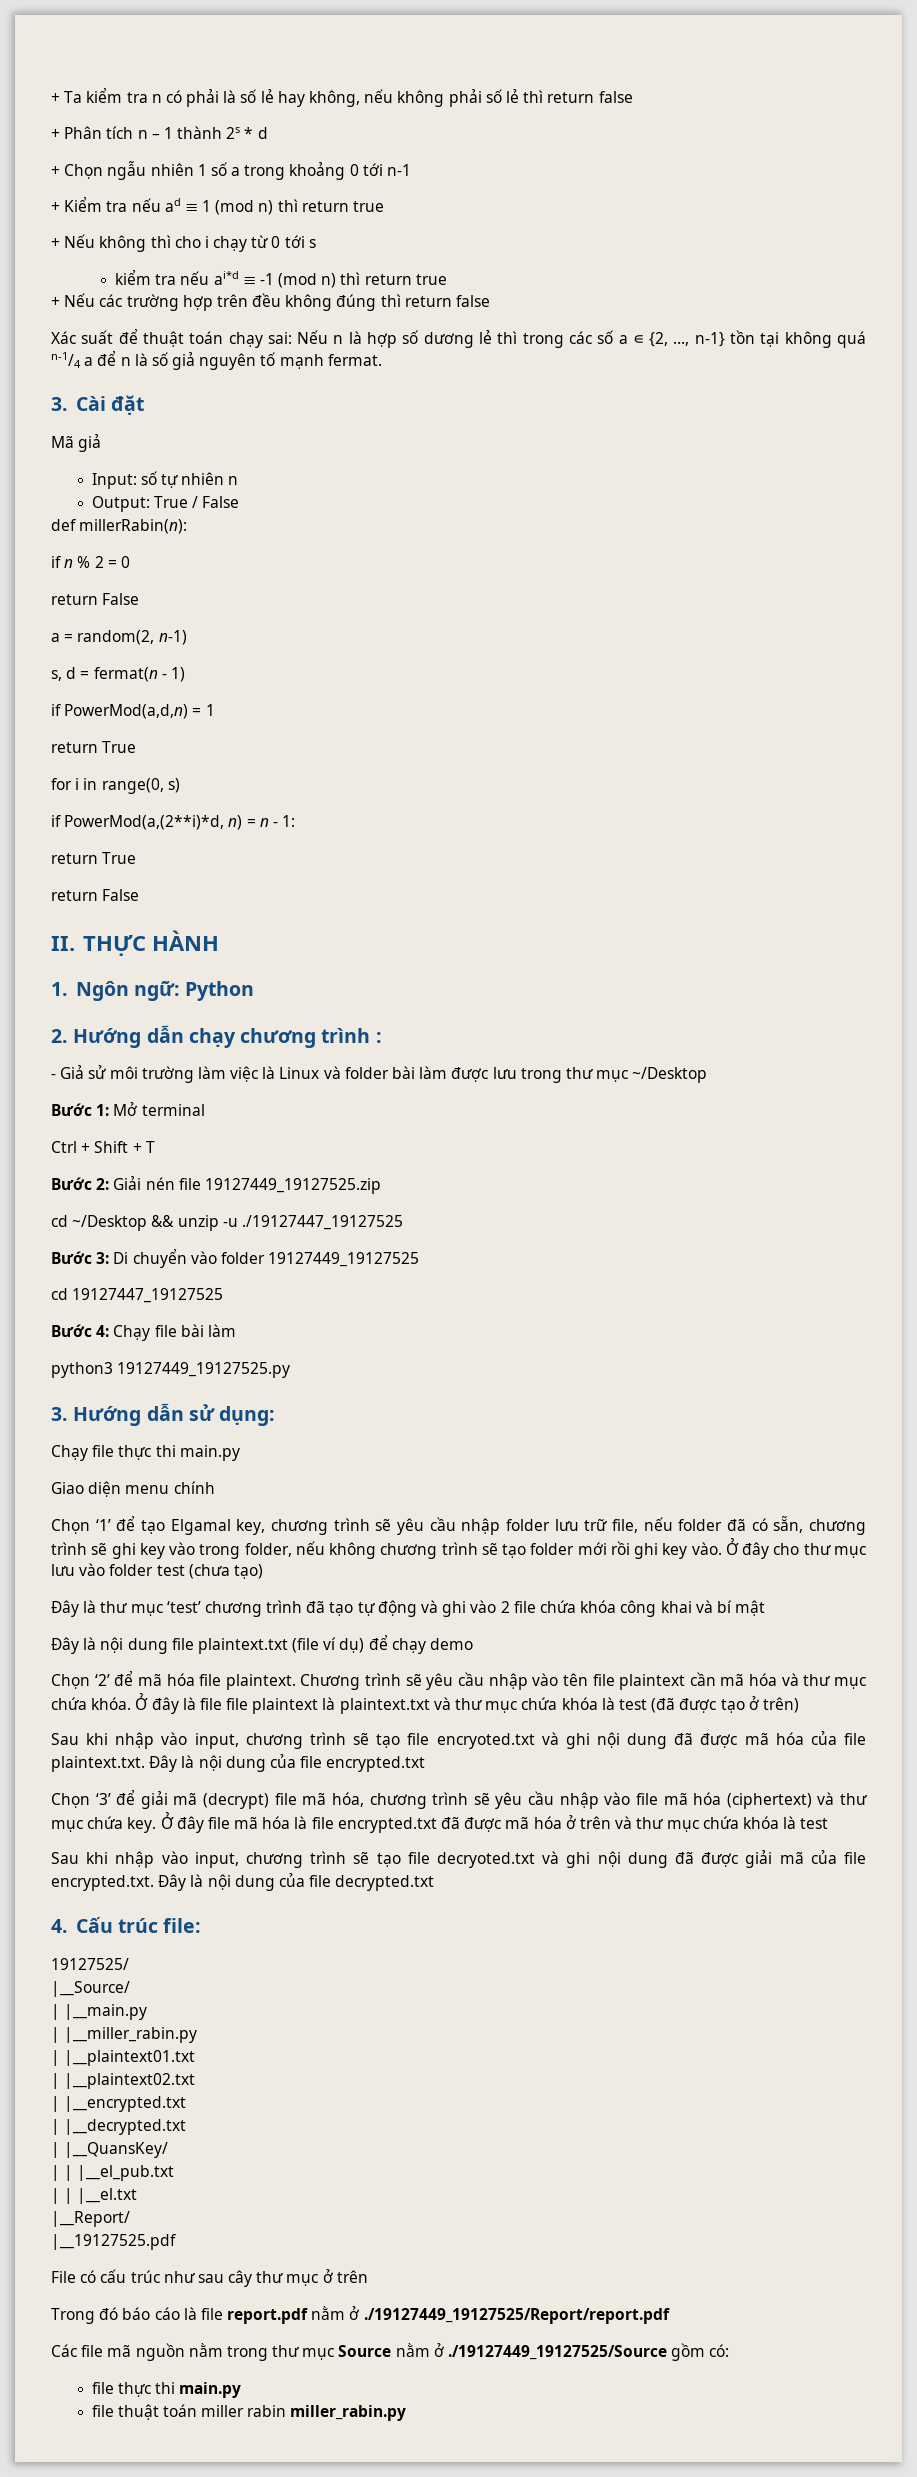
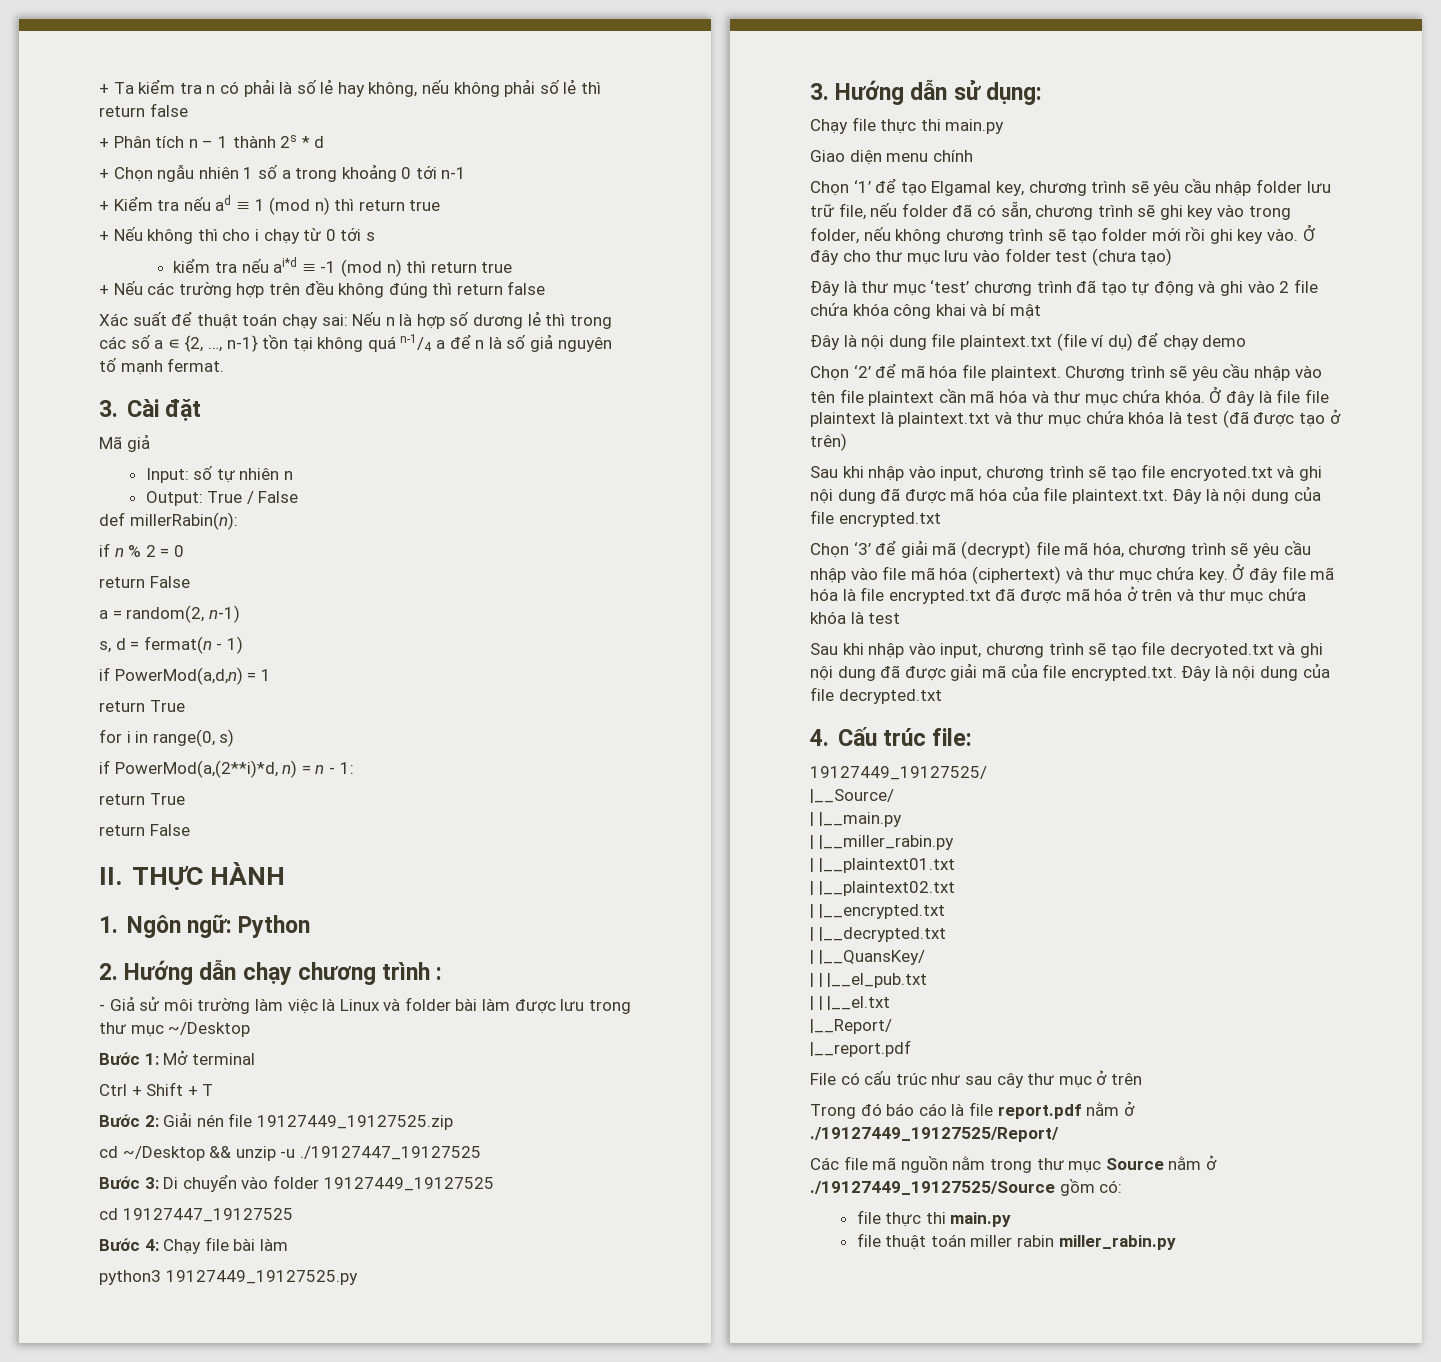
[51,1958,129,1970] 19127525/ -> [810,766,987,780] 19127449_19127525/
[51,2234,176,2250] |__19127525.pdf -> [810,1040,911,1057] |__report.pdf
[363,2308,670,2324] ./19127449_19127525/Report/report.pdf -> [810,1127,1059,1142] ./19127449_19127525/Report/

